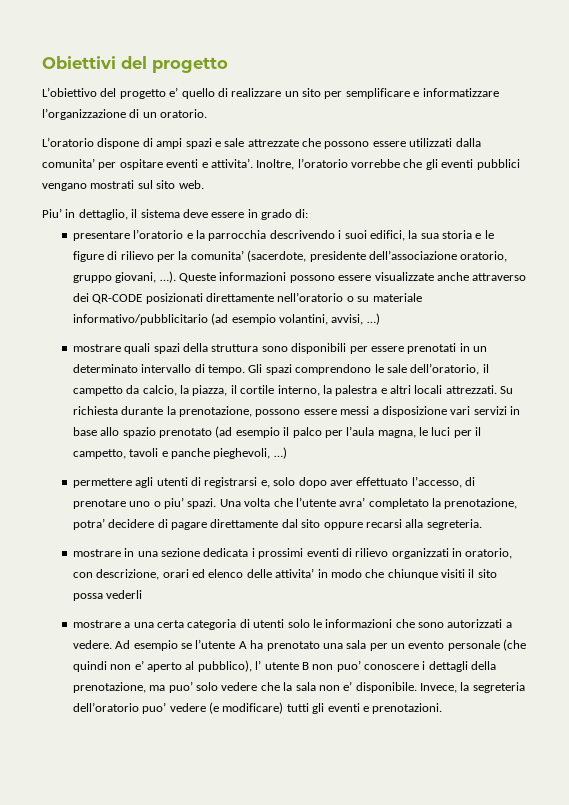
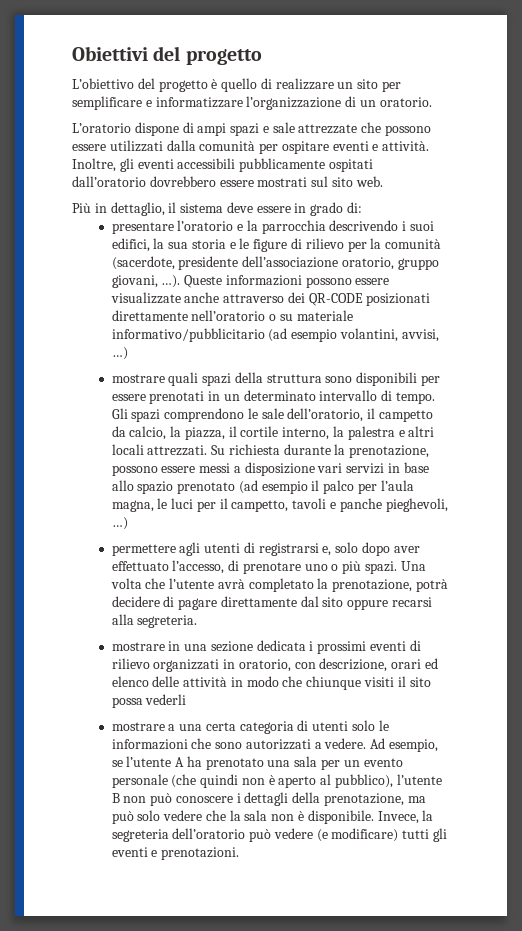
[169,87,179,97] e’ -> [211,79,218,89] è
[42,158,95,168] comunita’ -> [199,141,256,151] comunità
[210,158,520,170] [42,183,87,191] attivita’. Inoltre, l’oratorio vorrebbe che gli eventi pubblici vengano -> [382,141,430,151] [72,158,373,172] [72,176,254,187] attività. Inoltre, gli eventi accessibili pubblicamente ospitati dall’oratorio dovrebbero essere
[42,208,62,218] Piu’ -> [72,203,91,213] Più
[190,250,244,260] comunita’ -> [385,239,442,249] comunità
[164,497,185,509] piu’ -> [342,561,362,574] più
[339,497,366,507] avra’ -> [217,579,245,589] avrà
[72,518,105,530] potra’ -> [416,579,449,592] potrà
[275,568,315,578] attivita’ -> [183,677,228,687] attività
[133,640,178,651] esempio -> [389,739,439,752] esempio,
[134,660,144,670] e’ -> [268,775,275,785] è
[255,660,299,670] l’ utente -> [396,774,442,785] l’utente
[336,660,361,672] puo’ -> [150,793,173,806] può
[168,681,193,693] puo’ -> [111,811,134,824] può
[343,681,353,691] e’ -> [298,811,305,821] è
[142,702,167,714] puo’ -> [249,829,272,842] può

